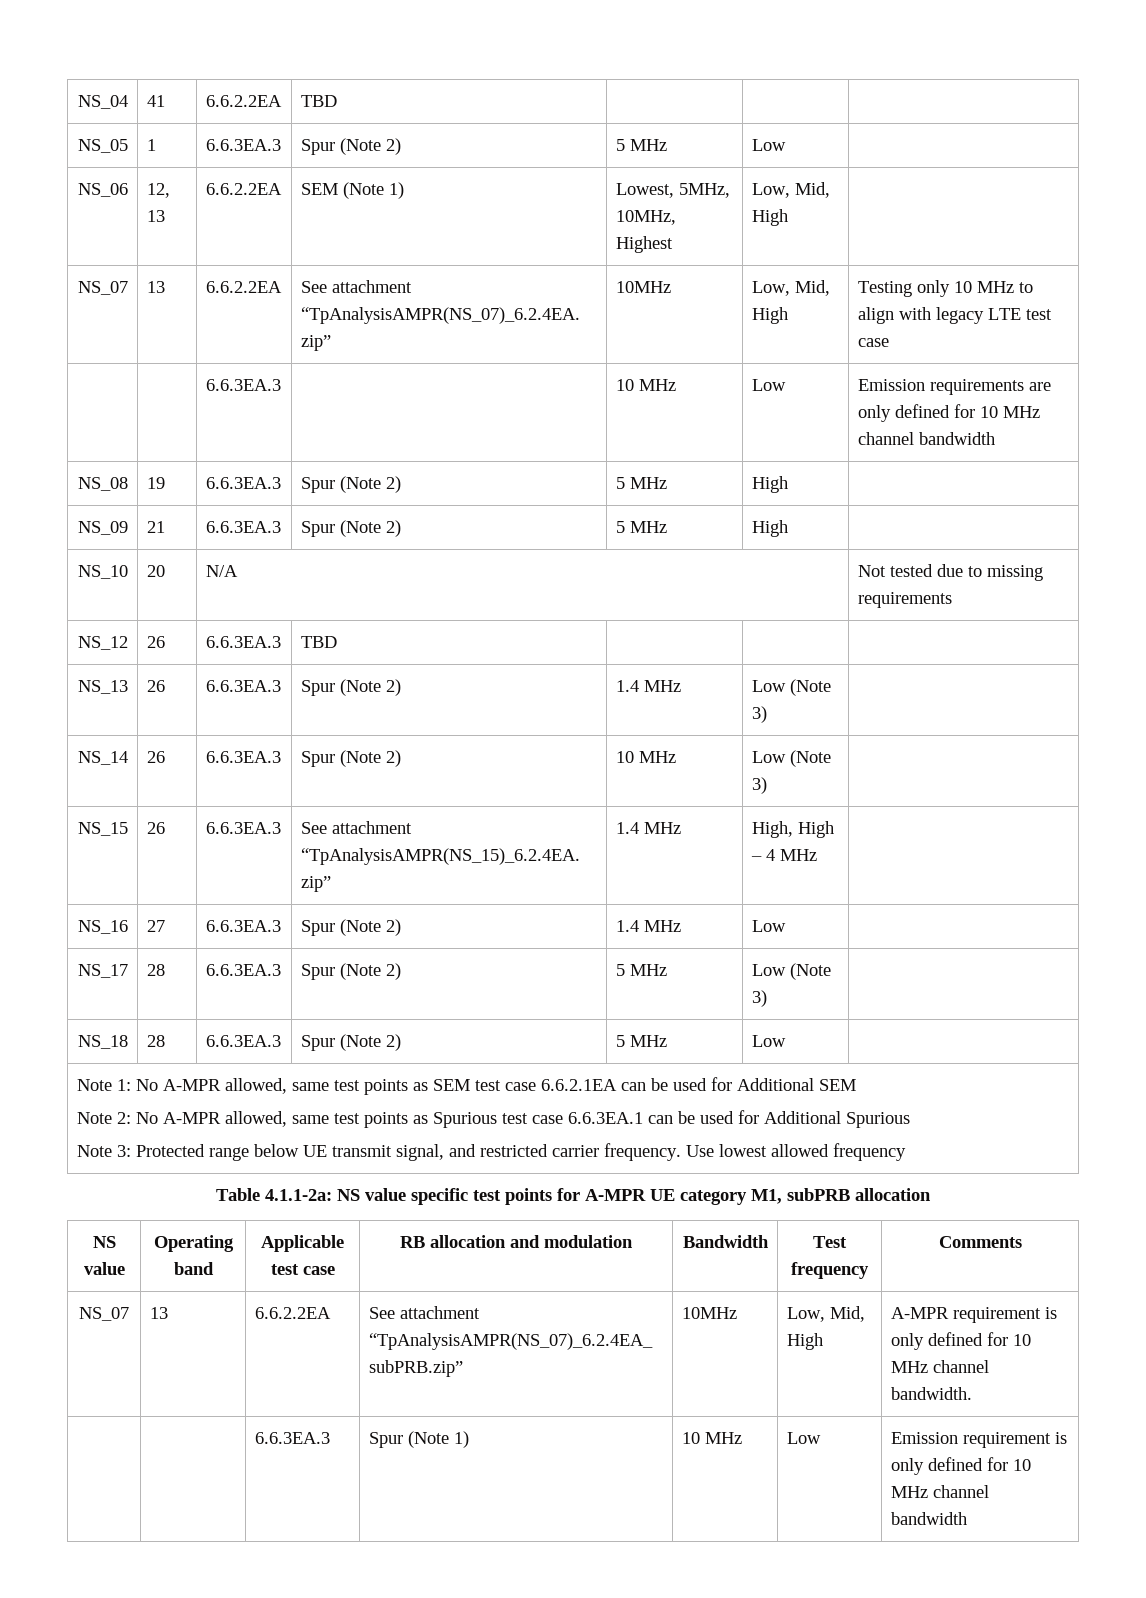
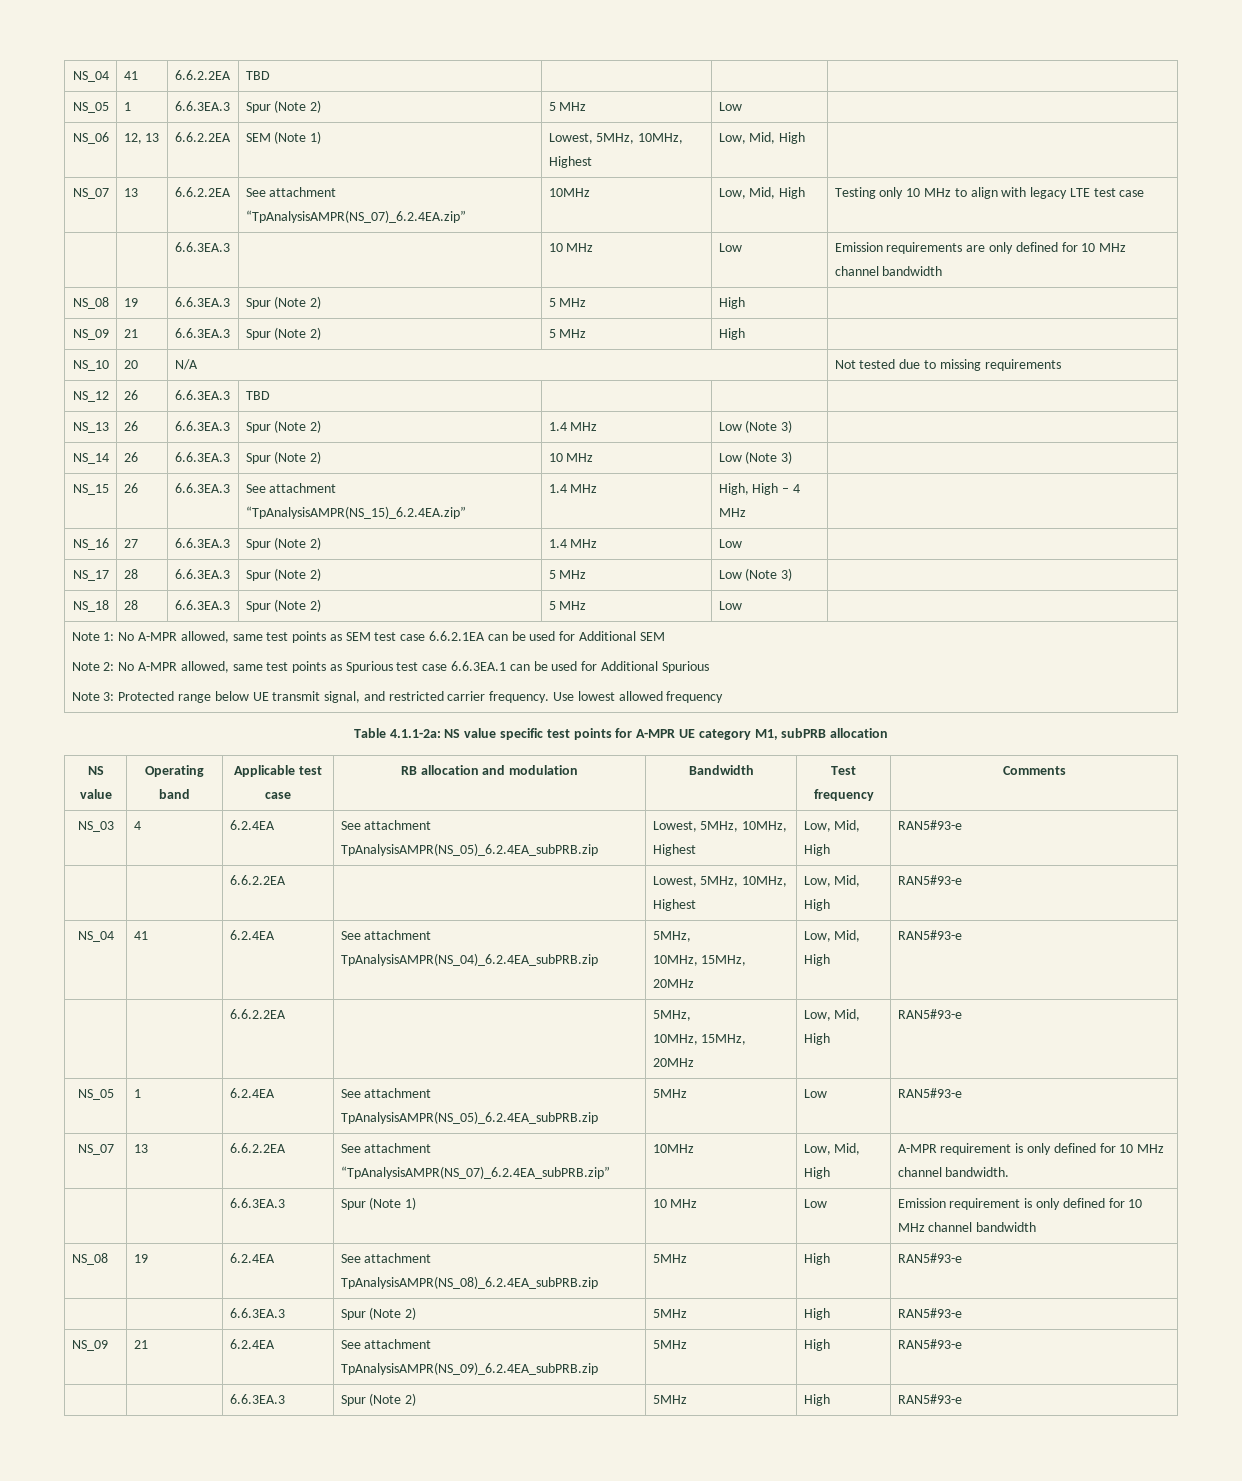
(1022, 1242) none -> [77,821,114,832] [133,821,141,830] [229,820,275,830] [340,820,432,830] [340,843,598,856] [652,821,788,832] [652,844,696,856] [803,820,861,832] [803,844,830,856] [897,820,962,830] [229,875,286,885] [652,876,788,887] [652,899,696,911] [803,875,861,887] [803,899,830,911] [897,875,962,885] [77,931,114,942] [133,931,148,940] [229,930,275,940] [340,930,432,940] [340,953,598,966] [652,931,691,942] [652,955,747,966] [652,979,694,988] [803,930,861,942] [803,954,830,966] [897,930,962,940] [229,1009,286,1019] [652,1010,691,1021] [652,1034,747,1045] [652,1058,694,1067] [803,1009,861,1021] [803,1033,830,1045] [897,1009,962,1019] [77,1089,114,1100] [133,1089,141,1098] [229,1088,275,1098] [340,1088,432,1098] [340,1111,598,1124] [652,1089,687,1098] [803,1089,827,1098] [897,1088,962,1098] // NS_03 | 4 | 6.2.4EA | See attachment TpAnalysisAMPR(NS_05)_6.2.4EA_subPRB.zip | Lowest, 5MHz, 10MHz, Highest | Low, Mid, High | RAN5#93-e // | | 6.6.2.2EA | | Lowest, 5MHz, 10MHz, Highest | Low, Mid, High | RAN5#93-e // NS_04 | 41 | 6.2.4EA | See attachment TpAnalysisAMPR(NS_04)_6.2.4EA_subPRB.zip | 5MHz, // 10MHz, 15MHz, 20MHz | Low, Mid, High | RAN5#93-e // | | 6.6.2.2EA | | 5MHz, // 10MHz, 15MHz, 20MHz | Low, Mid, High | RAN5#93-e // NS_05 | 1 | 6.2.4EA | See attachment TpAnalysisAMPR(NS_05)_6.2.4EA_subPRB.zip | 5MHz | Low | RAN5#93-e
(967, 1518) none -> [71,1253,108,1265] [133,1254,148,1263] [229,1253,275,1263] [340,1253,432,1263] [340,1276,598,1289] [652,1254,687,1263] [803,1253,830,1265] [897,1253,962,1263] [229,1308,285,1318] [340,1307,417,1320] [652,1309,687,1318] [803,1308,830,1320] [897,1308,962,1318] [71,1340,108,1351] [133,1340,148,1349] [229,1339,275,1349] [340,1339,432,1349] [340,1362,598,1375] [652,1340,687,1349] [803,1339,830,1351] [897,1339,962,1349] [229,1394,285,1404] [340,1393,417,1406] [652,1395,687,1404] [803,1394,830,1406] [897,1394,962,1404] // NS_08 | 19 | 6.2.4EA | See attachment TpAnalysisAMPR(NS_08)_6.2.4EA_subPRB.zip | 5MHz | High | RAN5#93-e // | | 6.6.3EA.3 | Spur (Note 2) | 5MHz | High | RAN5#93-e // NS_09 | 21 | 6.2.4EA | See attachment TpAnalysisAMPR(NS_09)_6.2.4EA_subPRB.zip | 5MHz | High | RAN5#93-e // | | 6.6.3EA.3 | Spur (Note 2) | 5MHz | High | RAN5#93-e

